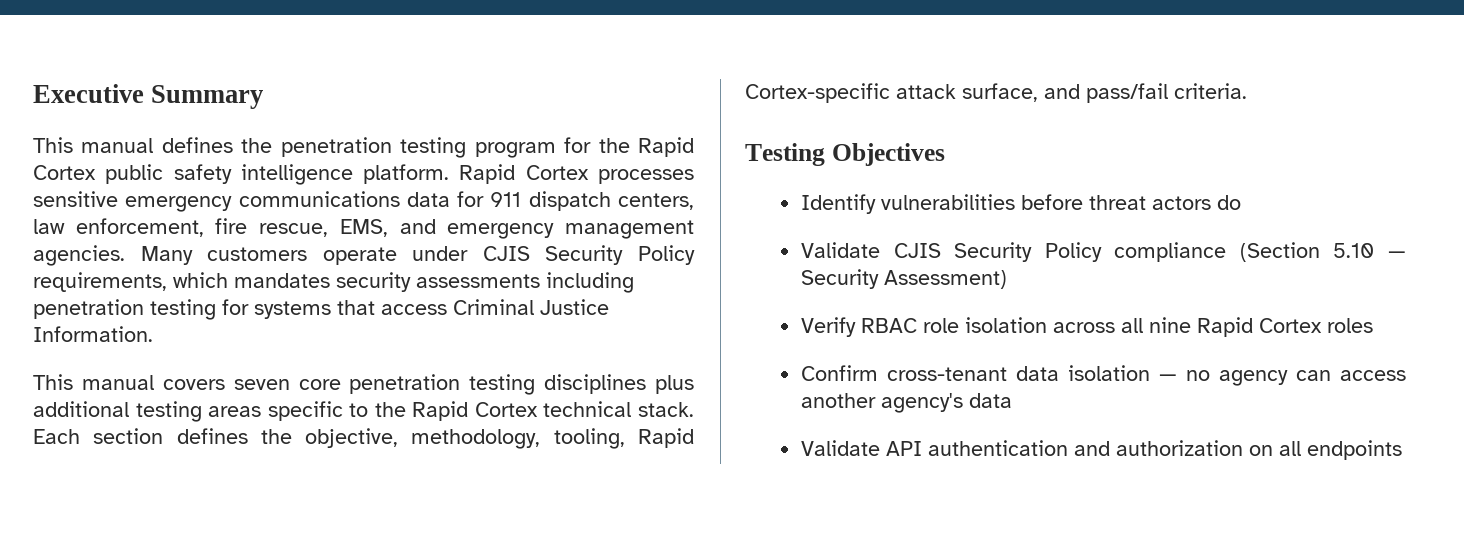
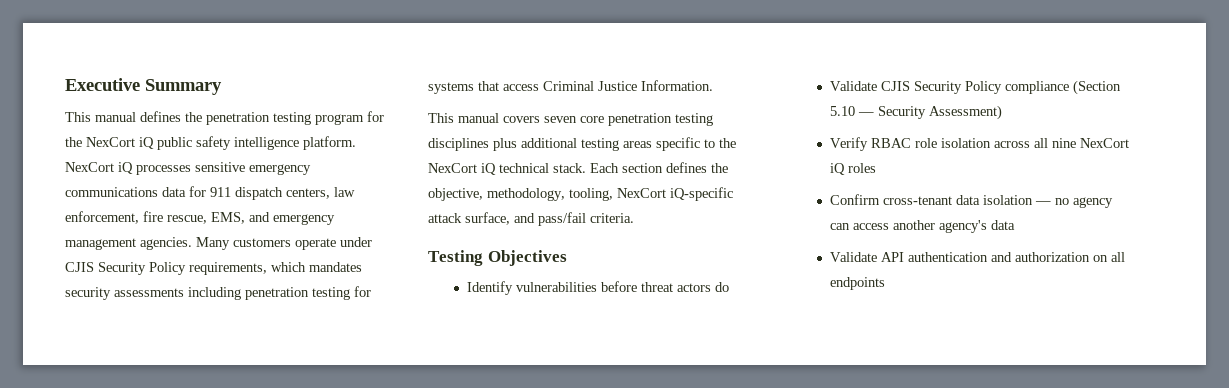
[638,137,695,157] [33,165,96,180] Rapid Cortex -> [86,137,154,149] NexCort iQ
[459,164,589,184] Rapid Cortex -> [65,162,133,174] NexCort iQ
[412,401,538,421] Rapid Cortex -> [428,163,496,175] NexCort iQ
[638,428,694,448] [745,83,890,103] Rapid Cortex-specific -> [617,187,733,201] NexCort iQ-specific
[1197,317,1323,337] Rapid Cortex -> [1079,138,1129,148] [829,163,845,175] NexCort iQ

